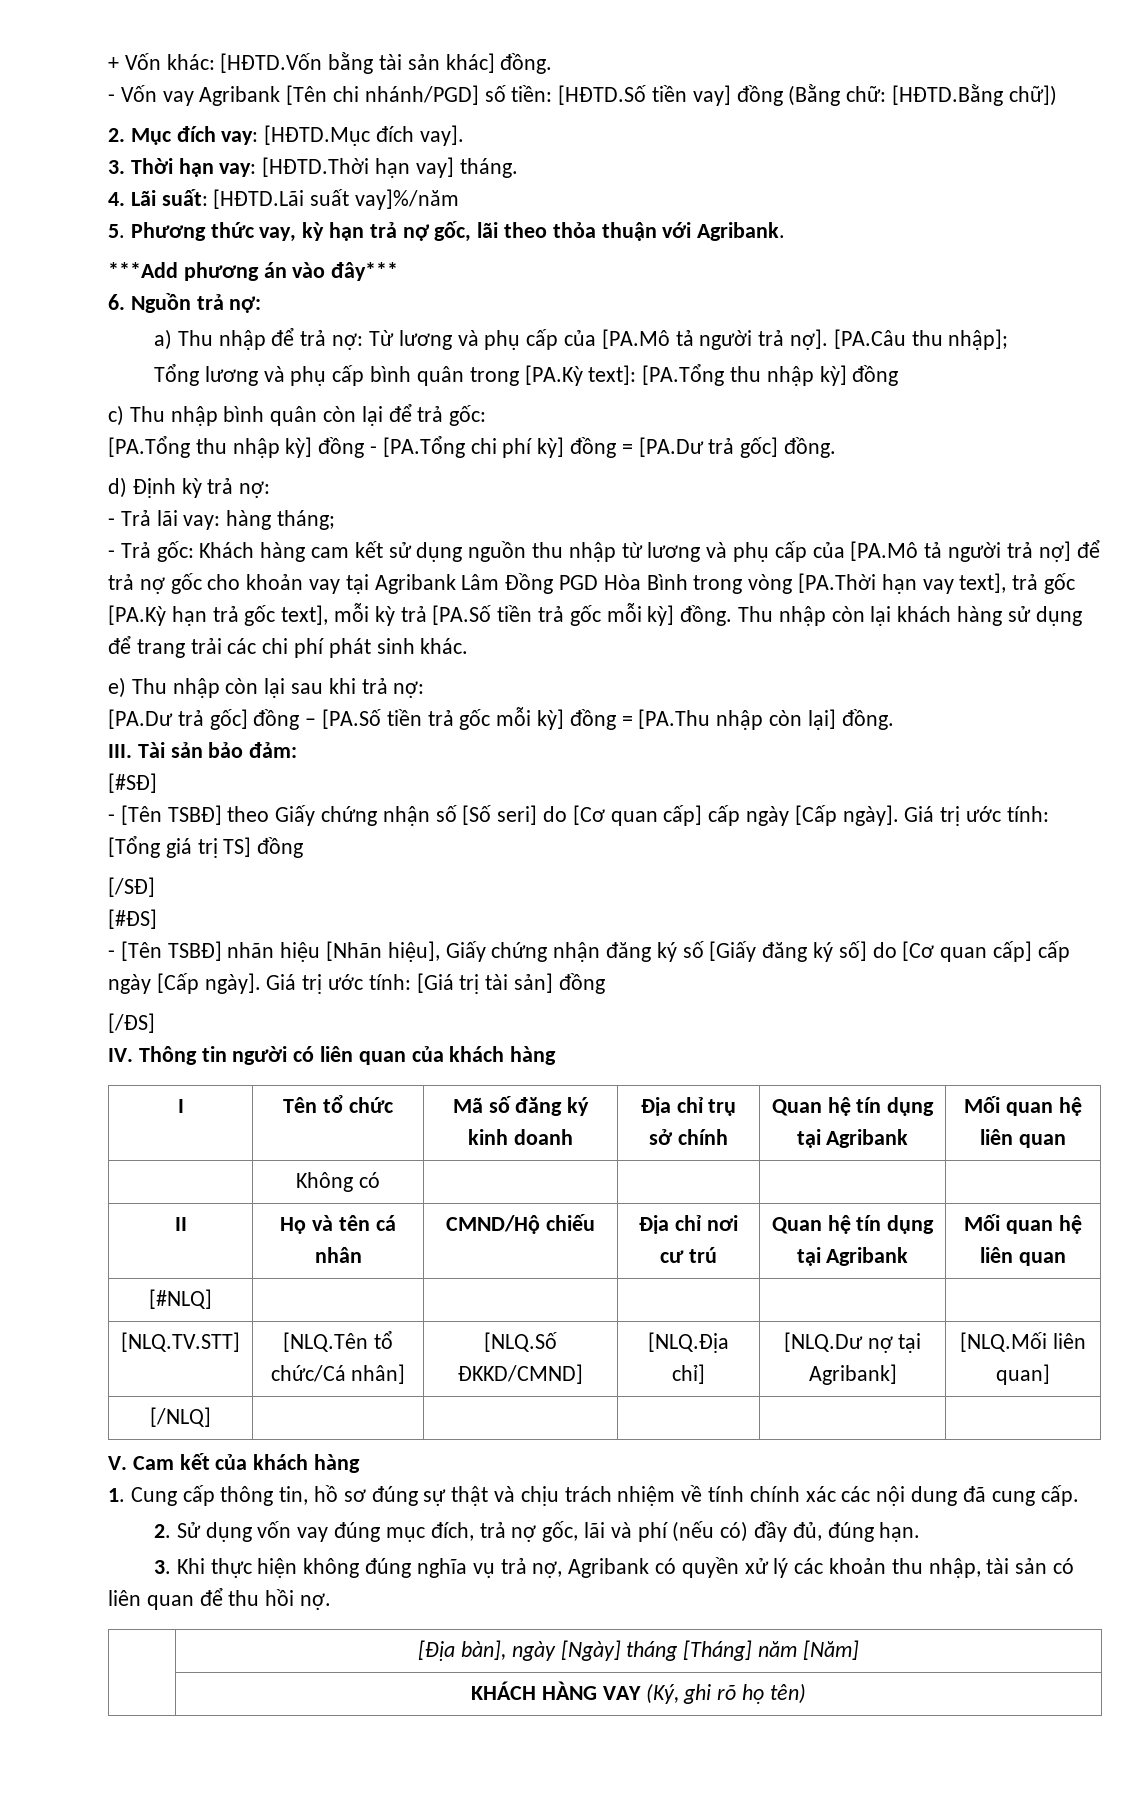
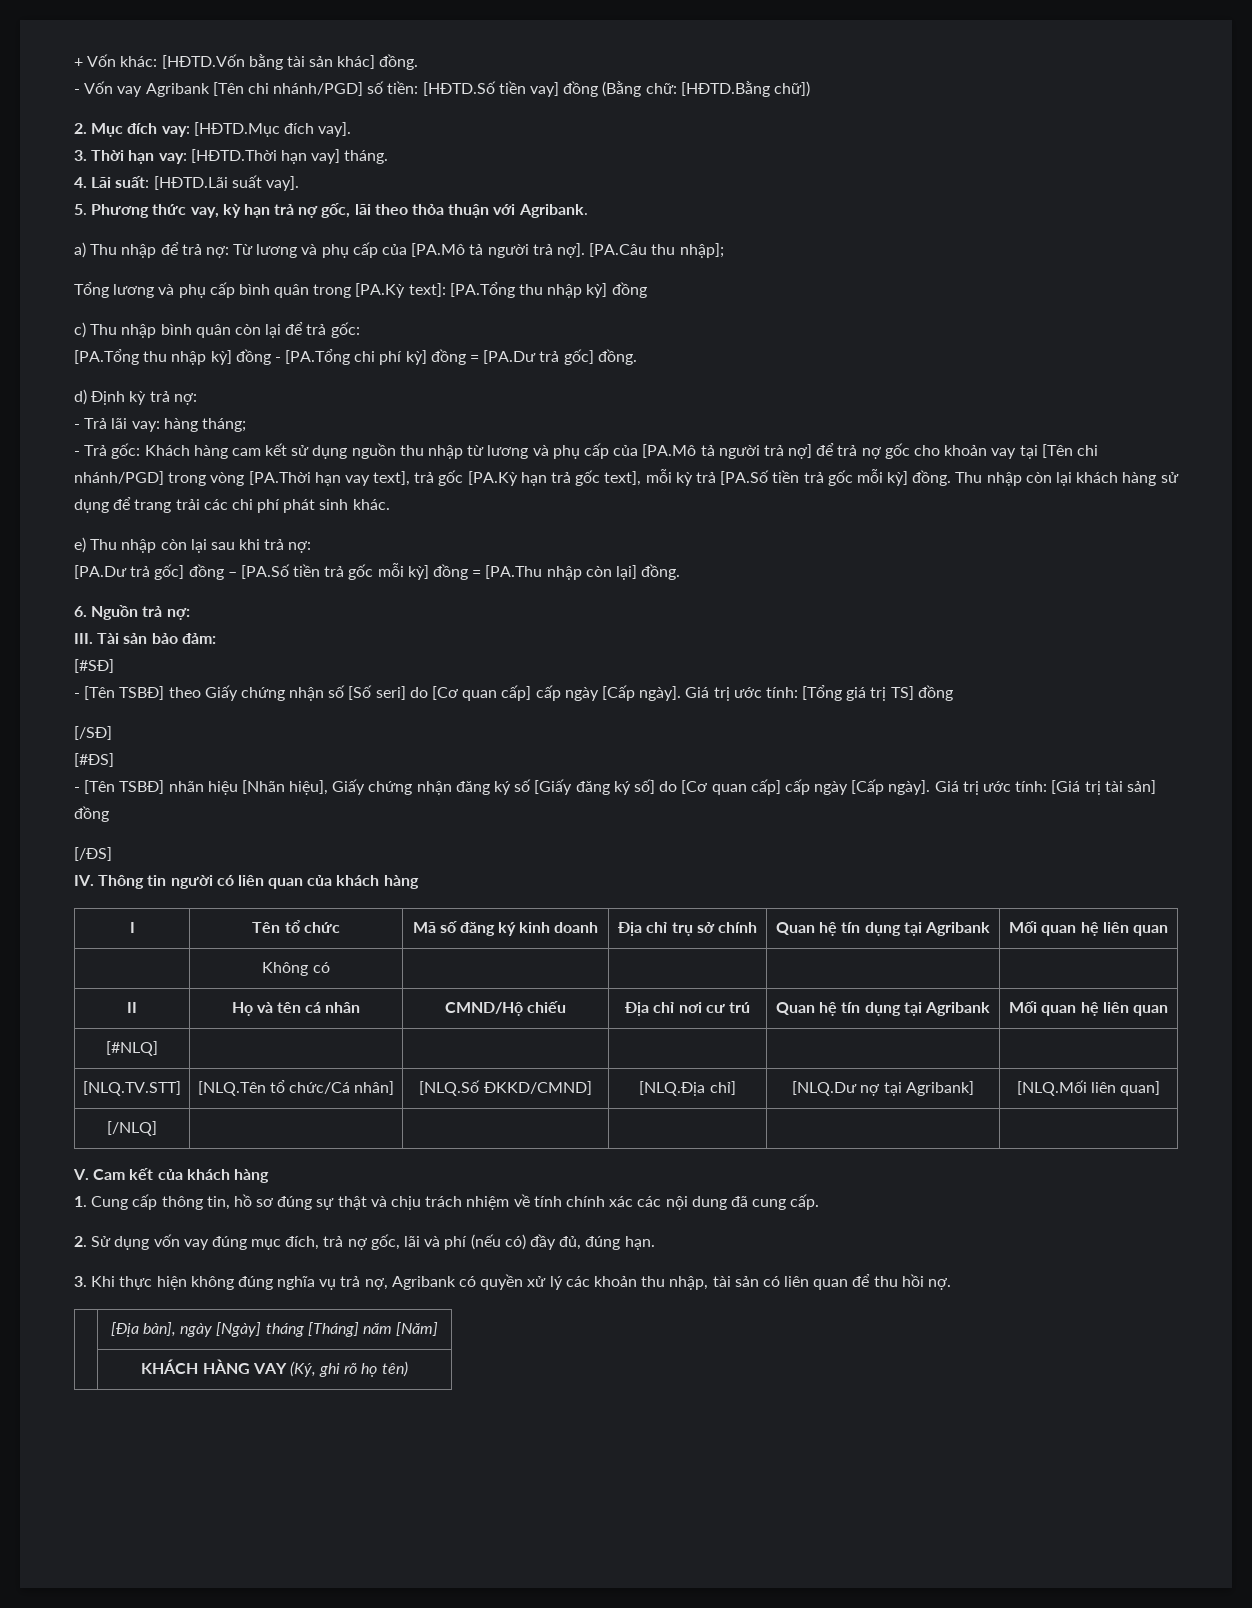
[355,189,460,210] vay]%/năm -> [265,176,299,191] vay].
[108,262,399,281] [108,293,262,313] // ***Add phương án vào đây*** // 6. Nguồn trả nợ: -> (588, 211) none
[374,573,688,594] Agribank Lâm Đồng PGD Hòa Bình -> [1041,444,1098,458] [74,471,164,485] [Tên chi nhánh/PGD]
(894, 719) none -> [74,605,190,620] // 6. Nguồn trả nợ:

